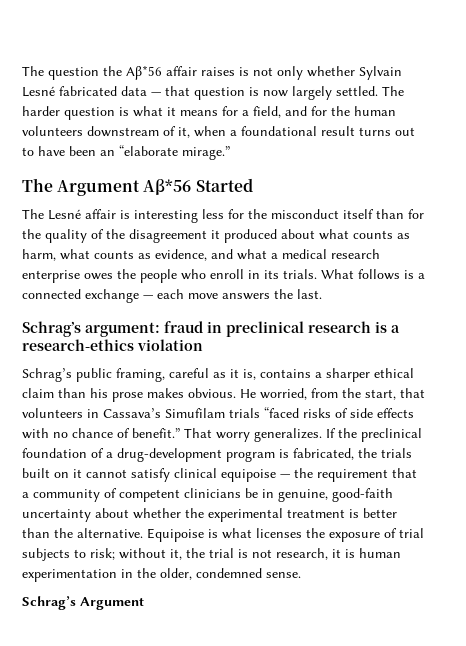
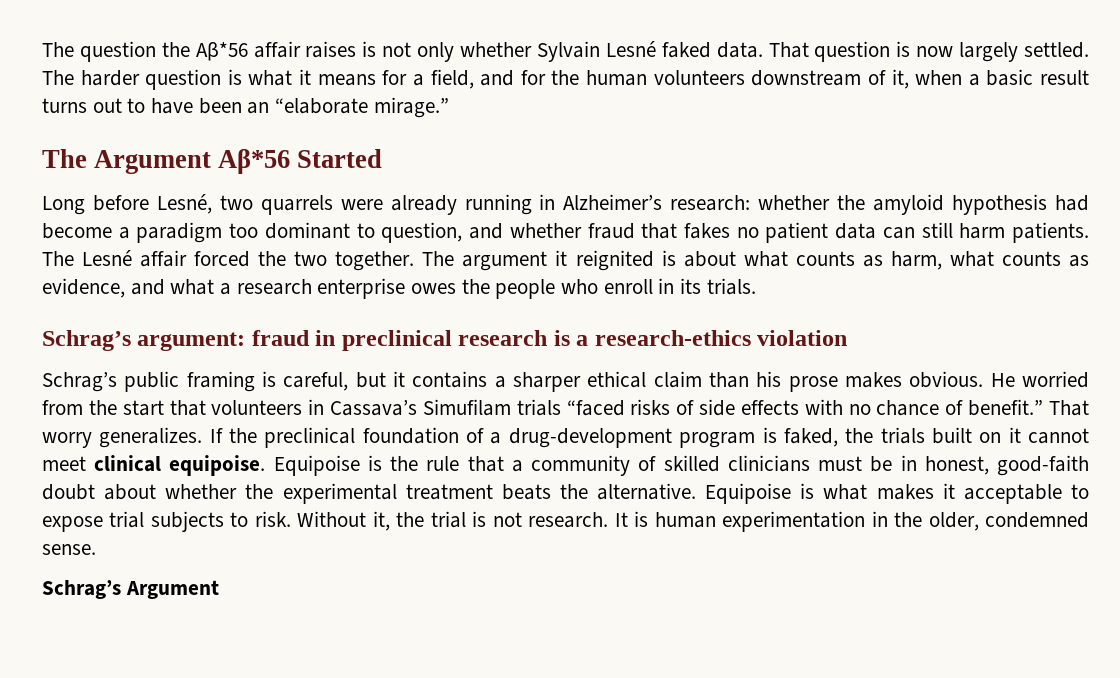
[59,86,190,96] fabricated data — that -> [661,42,809,58] faked data. That
[241,126,317,136] foundational -> [986,69,1034,86] basic
[22,209,424,223] [22,229,277,243] The Lesné affair is interesting less for the misconduct itself than for the quality of the disagreement it produced -> [42,194,1089,215] [42,222,1089,243] [42,250,676,271] Long before Lesné, two quarrels were already running in Alzheimer’s research: whether the amyloid hypothesis had become a paradigm too dominant to question, and whether fraud that fakes no patient data can still harm patients. The Lesné affair forced the two together. The argument it reignited is
[282,249,327,259] medical -> (232, 289) none
[321,269,425,280] [22,289,322,303] What follows is a connected exchange — each move answers the last. -> (756, 286) none
[116,368,256,382] framing, careful as it is, -> [186,371,405,392] framing is careful, but it
[260,388,307,400] worried, -> [1022,371,1090,388] worried
[365,389,396,400] start, -> [122,400,164,416] start
[293,448,354,460] fabricated, -> [783,428,838,447] faked,
[131,468,417,482] [22,488,393,502] [22,509,91,522] satisfy clinical equipoise — the requirement that a community of competent clinicians be in genuine, good-faith uncertainty -> [42,455,1090,476] [42,484,95,500] meet clinical equipoise. Equipoise is the rule that a community of skilled clinicians must be in honest, good-faith doubt
[349,508,397,518] [22,528,50,538] is better than -> [501,484,551,500] beats
[256,528,397,542] licenses the exposure of -> [876,483,1089,504] [42,516,103,532] makes it acceptable to expose
[90,548,166,560] risk; without -> [254,511,367,527] risk. Without
[276,548,341,560] research, it -> [528,512,628,528] research. It

